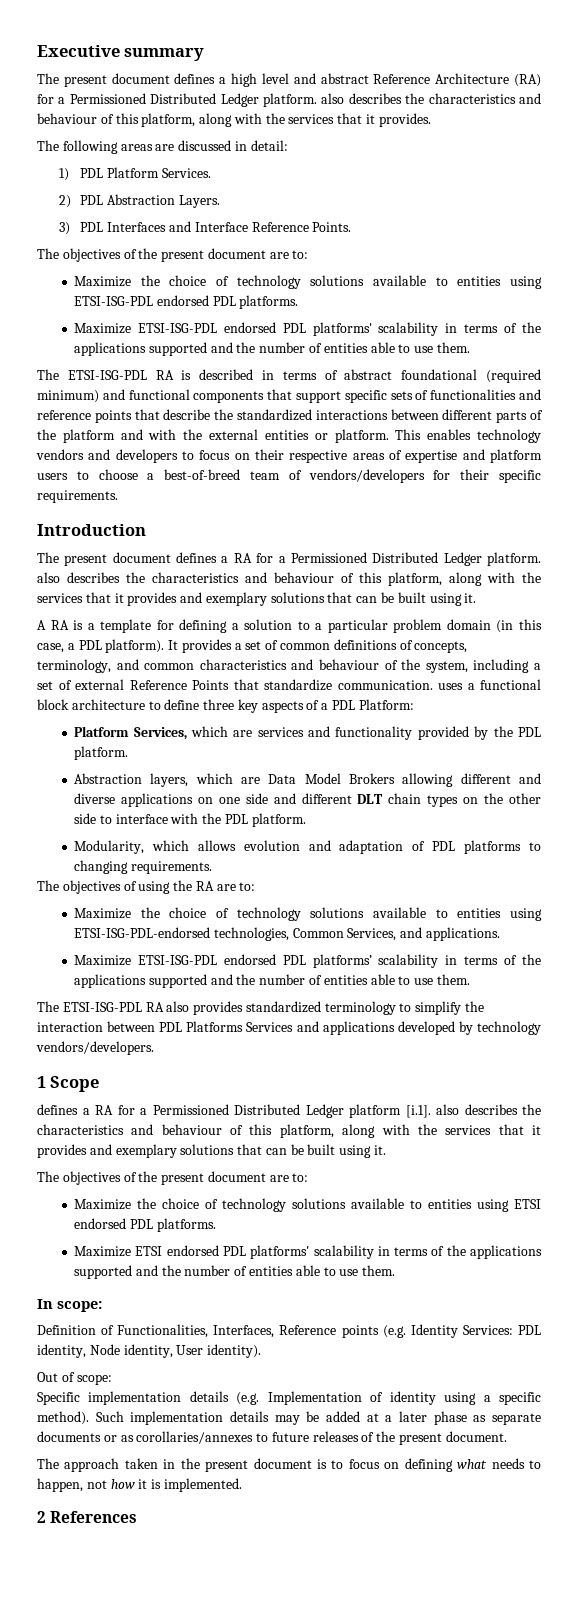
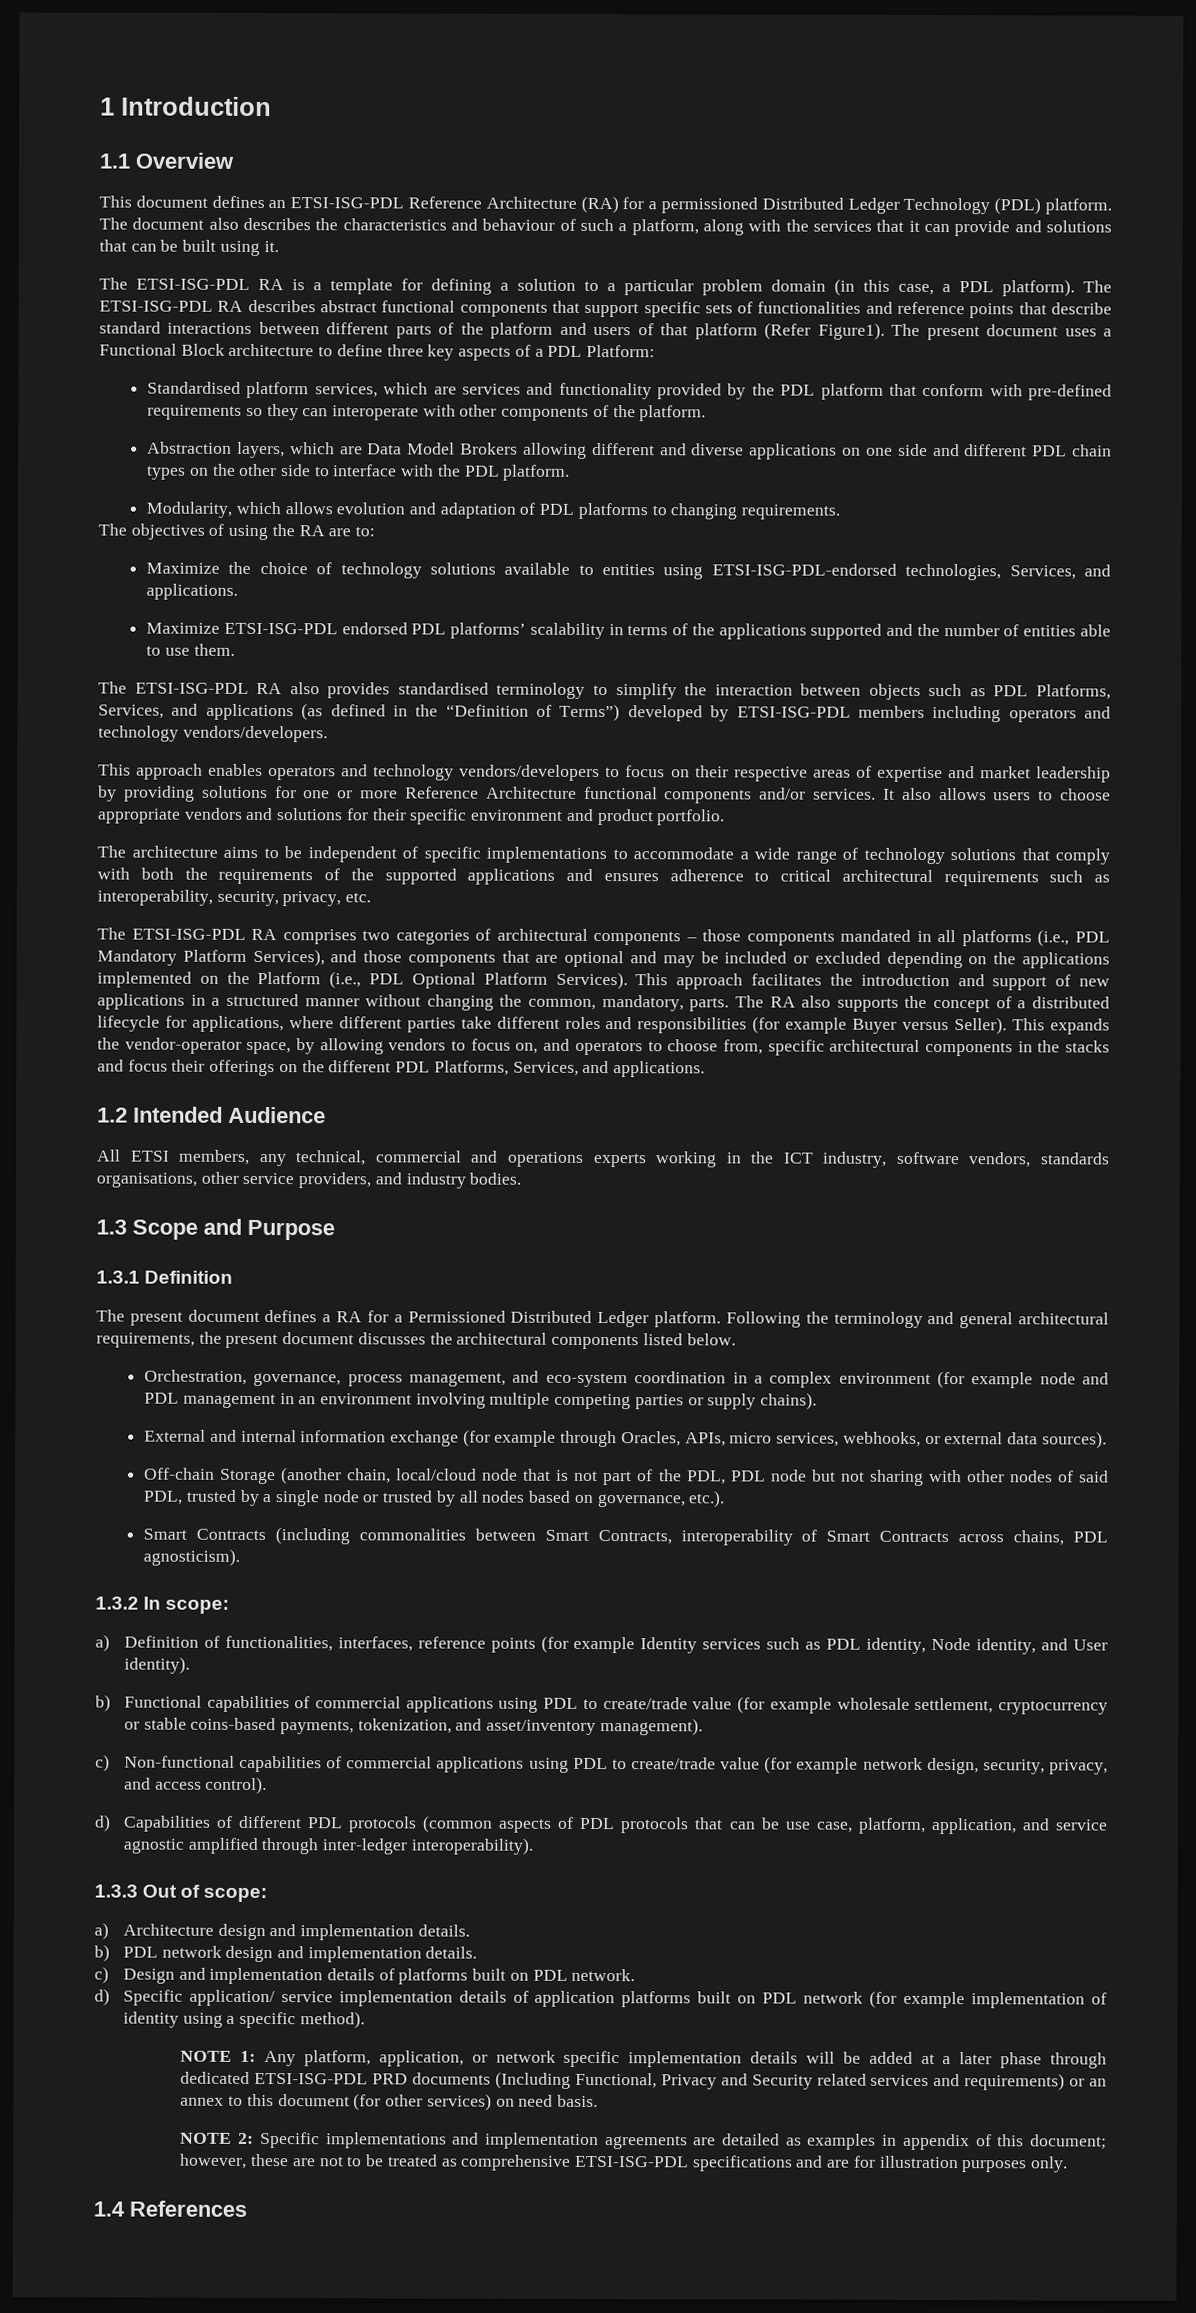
[37,45,205,61] [37,73,369,87] Executive summary // The present document defines a high level and abstract -> [100,96,272,117] [99,152,234,169] [99,195,405,209] 1 Introduction // 1.1 Overview // This document defines an ETSI-ISG-PDL
[69,93,541,107] [37,113,431,127] [37,140,288,154] [58,167,211,181] [58,194,220,208] [58,221,352,235] [37,248,309,262] [74,275,543,289] [74,295,299,309] [74,322,542,336] [74,342,470,356] [37,369,542,383] [37,389,541,403] [37,409,543,423] [37,429,541,443] [36,449,542,463] [37,469,541,483] [37,490,118,503] [37,524,146,536] [37,552,541,566] [37,572,541,586] [37,592,477,606] [37,620,46,630] Permissioned Distributed Ledger platform. also describes the characteristics and behaviour of this platform, along with the services that it provides. // The following areas are discussed in detail: // 1) PDL Platform Services. // 2) PDL Abstraction Layers. // 3) PDL Interfaces and Interface Reference Points. // The objectives of the present document are to: // Maximize the choice of technology solutions available to entities using ETSI-ISG-PDL endorsed PDL platforms. // Maximize ETSI-ISG-PDL endorsed PDL platforms' scalability in terms of the applications supported and the number of entities able to use them. // The ETSI-ISG-PDL RA is described in terms of abstract foundational (required minimum) and functional components that support specific sets of functionalities and reference points that describe the standardized interactions between different parts of the platform and with the external entities or platform. This enables technology vendors and developers to focus on their respective areas of expertise and platform users to choose a best-of-breed team of vendors/developers for their specific requirements. // Introduction // The present document defines a RA for a Permissioned Distributed Ledger platform. also describes the characteristics and behaviour of this platform, along with the services that it provides and exemplary solutions that can be built using it. // A -> [661,197,1112,215] [99,217,1113,237] [99,239,279,256] [99,277,250,290] permissioned Distributed Ledger Technology (PDL) platform. The document also describes the characteristics and behaviour of such a platform, along with the services that it can provide and solutions that can be built using it. // The ETSI-ISG-PDL
[168,639,468,653] [37,659,542,673] [37,679,541,691] [37,699,69,710] It provides a set of common definitions of concepts, terminology, and common characteristics and behaviour of the system, including a set of external Reference Points that standardize communication. uses a functional block -> [1083,280,1112,293] [99,299,1112,319] [99,321,1113,341] [99,343,225,356] The ETSI-ISG-PDL RA describes abstract functional components that support specific sets of functionalities and reference points that describe standard interactions between different parts of the platform and users of that platform (Refer Figure1). The present document uses a Functional Block
[74,726,187,740] Platform Services, -> [147,381,378,399] Standardised platform services,
(542, 732) none -> [820,383,1113,401] [147,404,636,421] platform that conform with pre-defined requirements so they can interoperate with other components of the
[357,794,384,804] DLT -> [1032,445,1068,457] PDL
[292,928,344,938] Common -> (1002, 572) none
[245,1001,321,1013] standardized -> [397,682,489,695] standardised
[159,1021,541,1035] [36,1041,154,1055] [37,1076,100,1092] [37,1104,541,1118] [37,1124,541,1138] [37,1144,387,1158] [37,1171,309,1185] [74,1198,541,1212] [74,1218,216,1232] [74,1245,542,1259] [74,1265,396,1279] PDL Platforms Services and applications developed by technology vendors/developers. // 1 Scope // defines a RA for a Permissioned Distributed Ledger platform [i.1]. also describes the characteristics and behaviour of this platform, along with the services that it provides and exemplary solutions that can be built using it. // The objectives of the present document are to: // Maximize the choice of technology solutions available to entities using ETSI endorsed PDL platforms. // Maximize ETSI endorsed PDL platforms' scalability in terms of the applications supported and the number of entities able to use them. // -> [868,683,1111,700] [98,703,1111,723] [98,725,328,743] [98,763,1112,783] [98,785,1112,804] [97,807,726,826] [97,845,1110,865] [97,867,1110,887] [97,889,372,907] [97,927,1110,947] [97,948,1111,969] [97,971,1111,991] [97,993,1111,1013] [97,1015,1111,1035] [97,1037,1111,1057] [97,1059,705,1078] [97,1106,326,1124] [96,1149,1110,1168] [96,1171,522,1189] [96,1218,335,1241] [96,1270,234,1284] [96,1309,1110,1329] [96,1331,736,1350] [144,1369,1109,1389] [144,1392,818,1410] [144,1429,1107,1449] [144,1467,1109,1486] [143,1489,726,1508] [143,1527,1108,1546] [143,1548,241,1566] [95,1596,139,1610] objects such as PDL Platforms, Services, and applications (as defined in the “Definition of Terms”) developed by ETSI-ISG-PDL members including operators and technology vendors/developers. // This approach enables operators and technology vendors/developers to focus on their respective areas of expertise and market leadership by providing solutions for one or more Reference Architecture functional components and/or services. It also allows users to choose appropriate vendors and solutions for their specific environment and product portfolio. // The architecture aims to be independent of specific implementations to accommodate a wide range of technology solutions that comply with both the requirements of the supported applications and ensures adherence to critical architectural requirements such as interoperability, security, privacy, etc. // The ETSI-ISG-PDL RA comprises two categories of architectural components – those components mandated in all platforms (i.e., PDL Mandatory Platform Services), and those components that are optional and may be included or excluded depending on the applications implemented on the Platform (i.e., PDL Optional Platform Services). This approach facilitates the introduction and support of new applications in a structured manner without changing the common, mandatory, parts. The RA also supports the concept of a distributed lifecycle for applications, where different parties take different roles and responsibilities (for example Buyer versus Seller). This expands the vendor-operator space, by allowing vendors to focus on, and operators to choose from, specific architectural components in the stacks and focus their offerings on the different PDL Platforms, Services, and applications. // 1.2 Intended Audience // All ETSI members, any technical, commercial and operations experts working in the ICT industry, software vendors, standards organisations, other service providers, and industry bodies. // 1.3 Scope and Purpose // 1.3.1 Definition // The present document defines a RA for a Permissioned Distributed Ledger platform. Following the terminology and general architectural requirements, the present document discusses the architectural components listed below. // Orchestration, governance, process management, and eco-system coordination in a complex environment (for example node and PDL management in an environment involving multiple competing parties or supply chains). // External and internal information exchange (for example through Oracles, APIs, micro services, webhooks, or external data sources). // Off-chain Storage (another chain, local/cloud node that is not part of the PDL, PDL node but not sharing with other nodes of said PDL, trusted by a single node or trusted by all nodes based on governance, etc.). // Smart Contracts (including commonalities between Smart Contracts, interoperability of Smart Contracts across chains, PDL agnosticism). // 1.3.2
(102, 1306) none -> [95,1634,110,1652] a)
[117,1324,513,1338] Functionalities, Interfaces, Reference points (e.g. Identity Services: -> [224,1635,822,1654] functionalities, interfaces, reference points (for example Identity services such as
(173, 1351) none -> [1041,1638,1069,1651] and
[37,1372,112,1385] [37,1391,362,1405] Out of scope: // Specific implementation details (e.g. Implementation -> [95,1694,1108,1715] [123,1717,703,1736] [95,1754,1109,1775] [123,1776,268,1795] [94,1814,1109,1835] [122,1837,533,1855] [94,1884,268,1903] [94,1922,470,1941] [94,1944,478,1963] [94,1966,636,1985] [94,1988,1086,2009] b) Functional capabilities of commercial applications using PDL to create/trade value (for example wholesale settlement, cryptocurrency or stable coins-based payments, tokenization, and asset/inventory management). // c) Non-functional capabilities of commercial applications using PDL to create/trade value (for example network design, security, privacy, and access control). // d) Capabilities of different PDL protocols (common aspects of PDL protocols that can be use case, platform, application, and service agnostic amplified through inter-ledger interoperability). // 1.3.3 Out of scope: // a) Architecture design and implementation details. // b) PDL network design and implementation details. // c) Design and implementation details of platforms built on PDL network. // d) Specific application/ service implementation details of application platforms built on PDL network (for example implementation
[95,1411,300,1425] Such implementation details may -> [180,2050,836,2068] // NOTE 1: Any platform, application, or network specific implementation details will
[473,1413,542,1425] [37,1431,507,1445] [37,1458,542,1472] [37,1478,242,1492] [37,1511,46,1523] as separate documents or as corollaries/annexes to future releases of the present document. // The approach taken in the present document is to focus on defining what needs to happen, not how it is implemented. // 2 -> [1049,2052,1107,2069] [180,2071,1107,2091] [180,2093,598,2111] [180,2131,1107,2151] [179,2153,1069,2173] [93,2201,125,2217] through dedicated ETSI-ISG-PDL PRD documents (Including Functional, Privacy and Security related services and requirements) or an annex to this document (for other services) on need basis. // NOTE 2: Specific implementations and implementation agreements are detailed as examples in appendix of this document; however, these are not to be treated as comprehensive ETSI-ISG-PDL specifications and are for illustration purposes only. // 1.4

